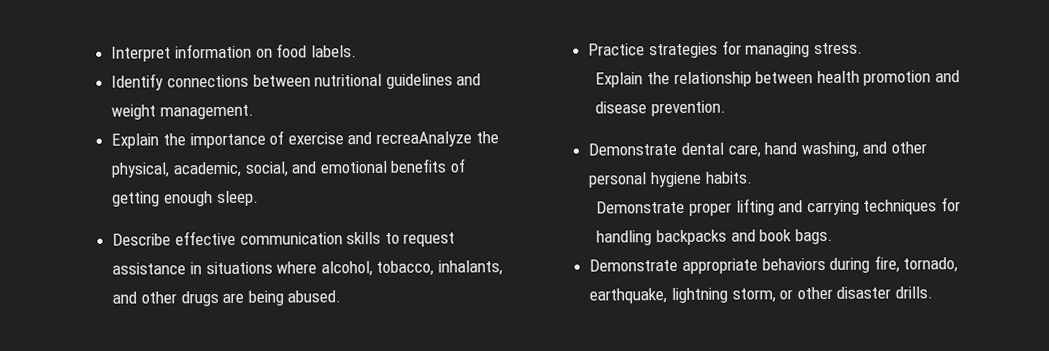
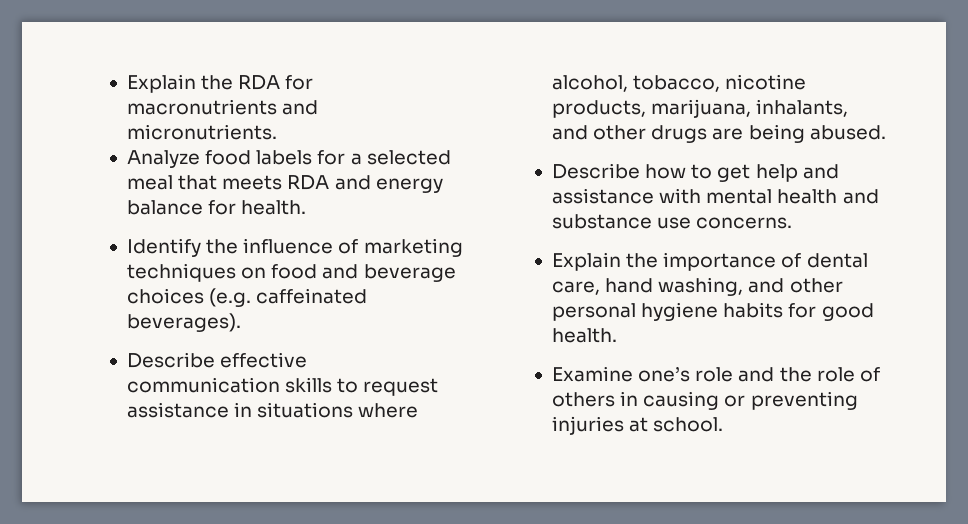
[111,43,357,62] [111,73,482,91] [111,104,255,120] [111,130,499,149] [111,158,465,178] [112,190,259,207] Interpret information on food labels. // Identify connections between nutritional guidelines and weight management. // Explain the importance of exercise and recreaAnalyze the physical, academic, social, and emotional benefits of getting enough sleep. -> [126,74,314,93] [126,99,319,115] [126,124,277,140] [126,150,451,168] [126,175,443,193] [126,200,307,215] [126,238,463,257] [126,263,456,282] [126,288,368,307] [126,313,241,332] Explain the RDA for macronutrients and micronutrients. // Analyze food labels for a selected meal that meets RDA and energy balance for health. // Identify the influence of marketing techniques on food and beverage choices (e.g. caffeinated beverages).
(435, 268) none -> [725,74,807,90] [551,99,752,118] nicotine products, marijuana,
[588,40,863,59] [595,70,960,88] [595,100,727,117] [588,142,678,156] Practice strategies for managing stress. // Explain the relationship between health promotion and disease prevention. // Demonstrate -> [551,163,839,182] [551,188,879,204] [551,214,793,229] [551,252,802,271] Describe how to get help and assistance with mental health and substance use concerns. // Explain the importance of
[704,171,753,184] [596,197,961,216] [596,228,833,246] [589,255,959,274] [589,286,933,304] habits. // Demonstrate proper lifting and carrying techniques for handling backpacks and book bags. // Demonstrate appropriate behaviors during fire, tornado, earthquake, lightning storm, or other disaster drills. -> [723,302,874,321] [551,328,617,343] [551,366,880,382] [551,391,858,410] [551,416,724,435] habits for good health. // Examine one’s role and the role of others in causing or preventing injuries at school.

